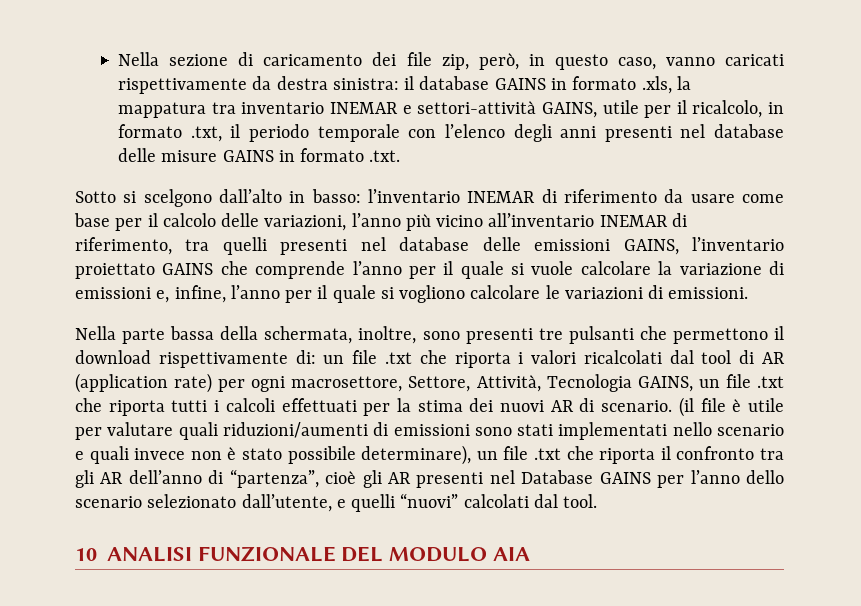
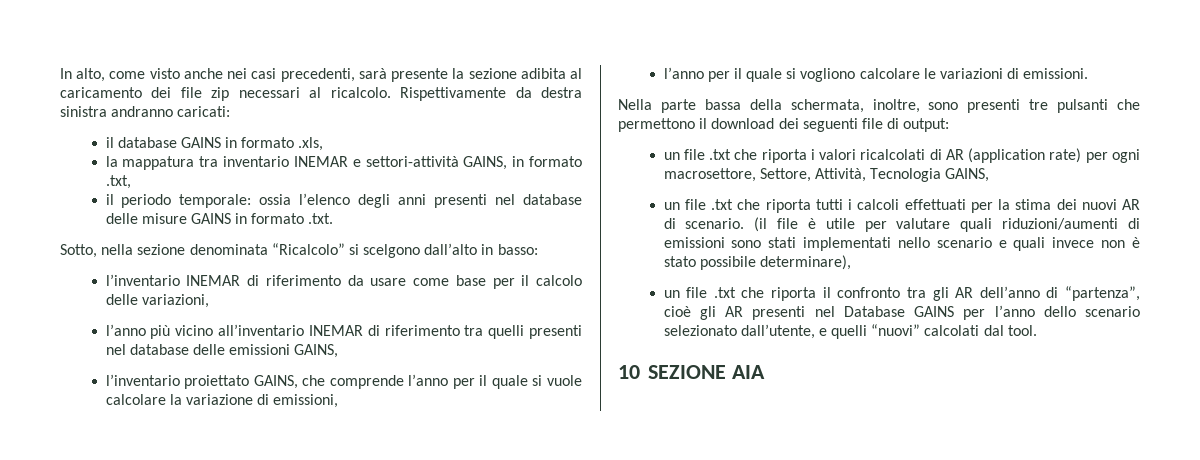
[118,52,784,70] [118,76,399,94] Nella sezione di caricamento dei file zip, però, in questo caso, vanno caricati rispettivamente da destra sinistra: -> [60,68,582,82] [60,87,582,101] [60,106,231,117] In alto, come visto anche nei casi precedenti, sarà presente la sezione adibita al caricamento dei file zip necessari al ricalcolo. Rispettivamente da destra sinistra andranno caricati: //
(672, 85) none -> (324, 144) //
[602,100,763,118] utile per il ricalcolo, -> (508, 163) none
(222, 134) none -> (131, 182) //
[317,124,437,142] temporale con -> [179,194,292,208] temporale: ossia
[75,191,116,203] Sotto -> [60,243,345,258] Sotto, nella sezione denominata “Ricalcolo”
(361, 196) none -> (538, 249) //
(347, 223) none -> (209, 301) //
[75,237,172,255] riferimento, -> [384,325,460,336] riferimento
(679, 247) none -> (339, 351) //
[162,263,214,275] GAINS -> [253,375,298,389] GAINS,
[75,285,226,303] emissioni e, infine, -> [273,394,339,408] emissioni, //
[158,350,316,368] rispettivamente di: -> [778,118,950,132] dei seguenti file di output: //
[669,350,732,364] dal tool -> (926, 154) none
(693, 384) none -> (990, 175) //
(472, 455) none -> (851, 262) //
[106,546,488,562] ANALISI FUNZIONALE DEL MODULO -> [647,365,726,379] SEZIONE

